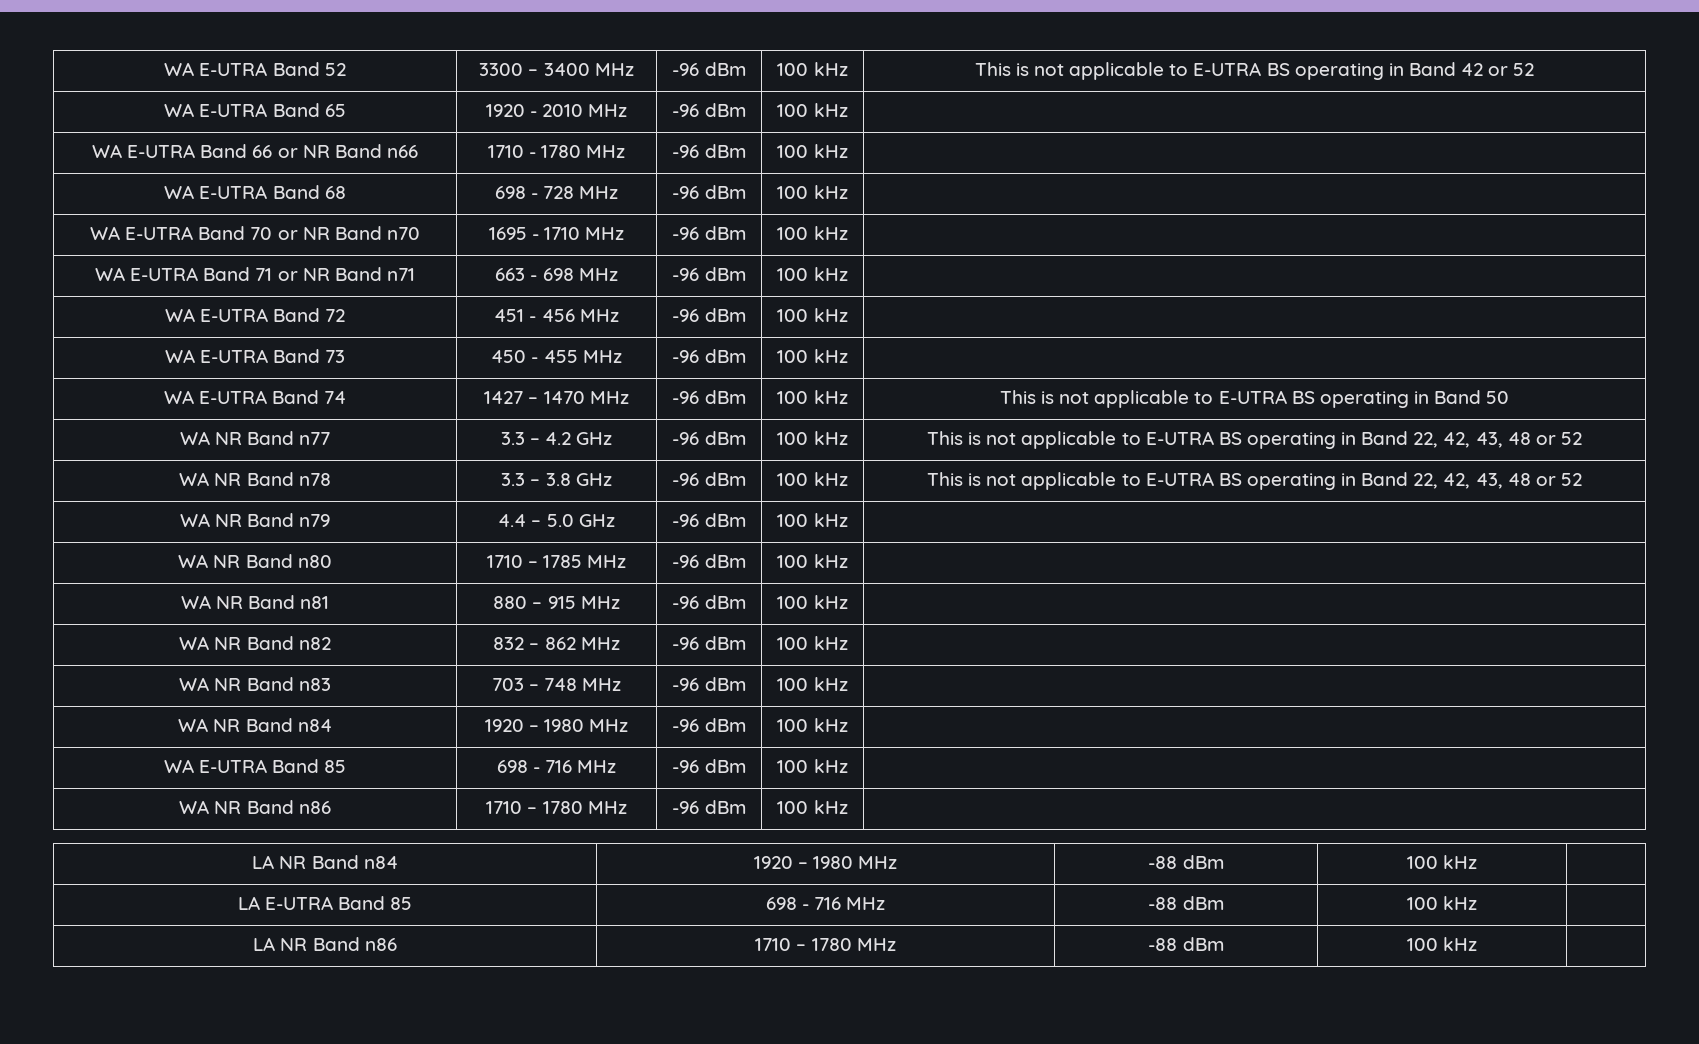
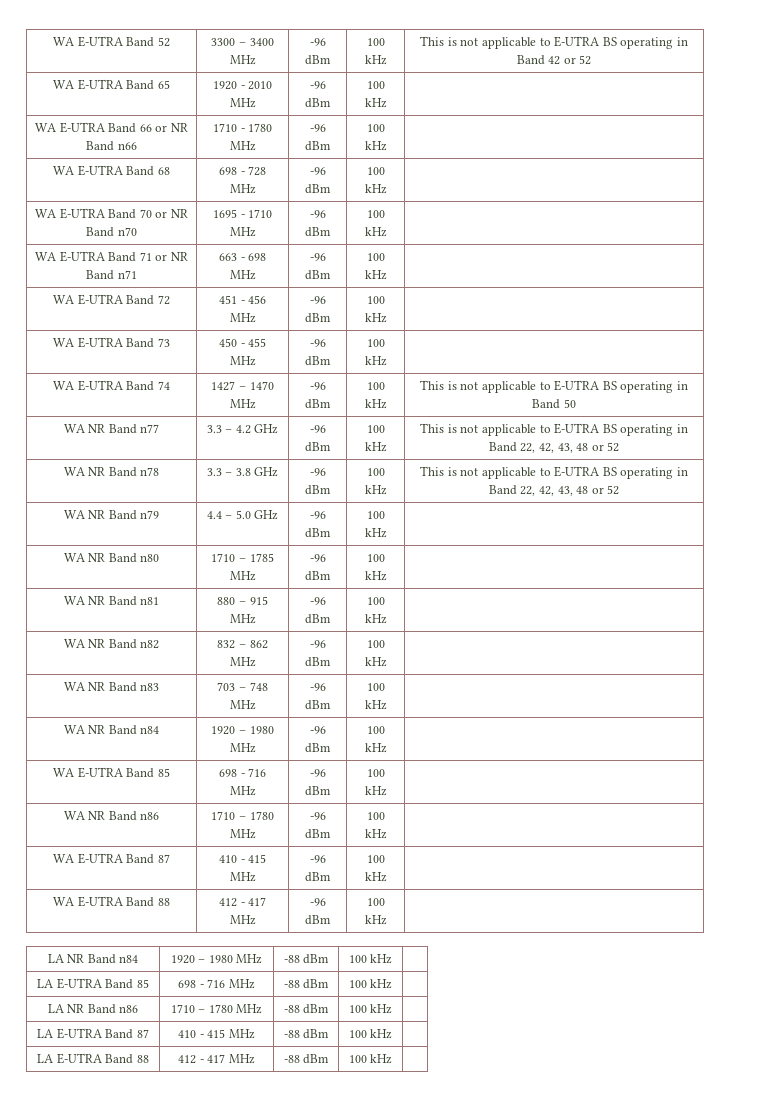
(848, 807) none -> [53,853,170,864] [218,854,267,863] [229,872,256,882] [309,855,326,863] [305,872,331,882] [366,855,385,863] [364,872,387,882] [53,896,170,907] [218,897,267,907] [229,915,256,925] [309,898,326,906] [305,915,331,925] [366,898,385,906] [364,915,387,925] // WA E-UTRA Band 87 | 410 - 415 MHz | -96 dBm | 100 kHz | // WA E-UTRA Band 88 | 412 - 417 MHz | -96 dBm | 100 kHz |
(1478, 944) none -> [37,1028,149,1039] [178,1029,255,1039] [283,1029,330,1039] [348,1029,393,1039] [37,1053,149,1064] [178,1054,255,1064] [283,1054,330,1064] [348,1054,393,1064] // LA E-UTRA Band 87 | 410 - 415 MHz | -88 dBm | 100 kHz | // LA E-UTRA Band 88 | 412 - 417 MHz | -88 dBm | 100 kHz |

